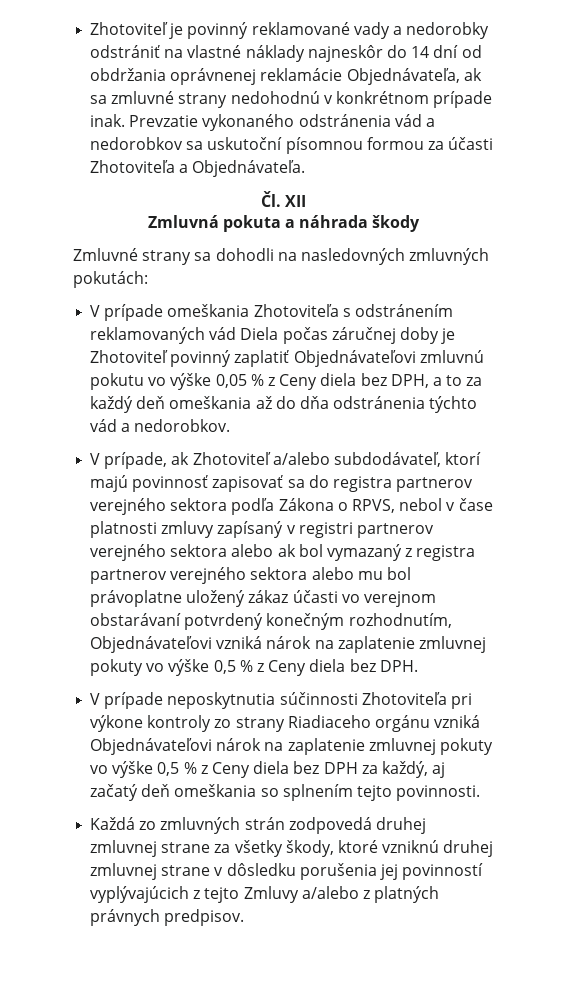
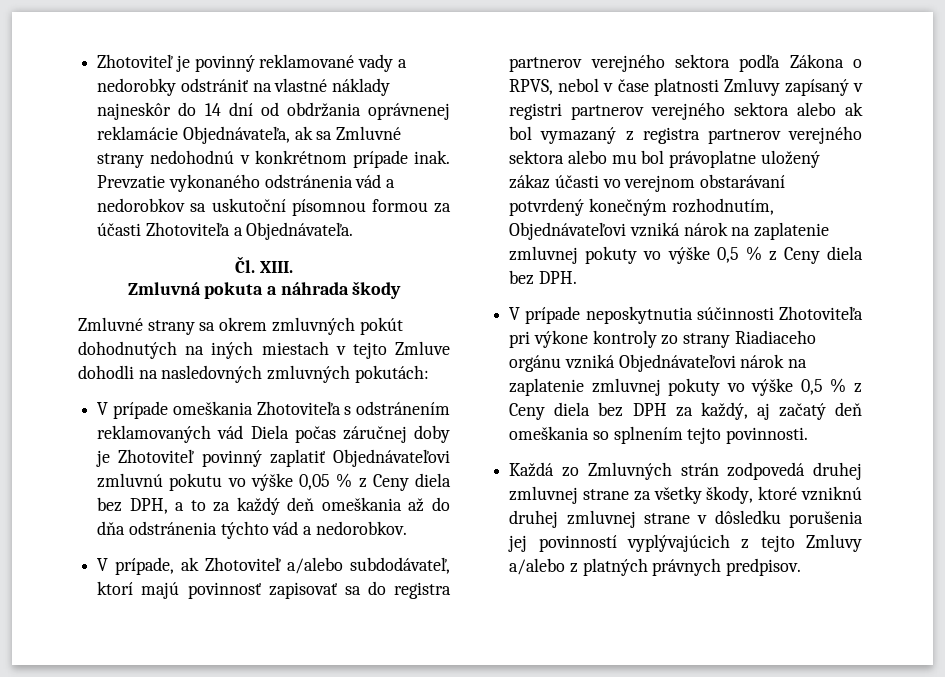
[111,91,175,104] zmluvné -> [336,126,402,140] Zmluvné
[285,195,307,207] XII -> [259,261,293,273] XIII.
(212, 256) none -> [219,317,403,335] [78,341,450,359] okrem zmluvných pokút dohodnutých na iných miestach v tejto Zmluve
[161,521,215,538] zmluvy -> [723,78,780,96] Zmluvy
[160,817,241,834] zmluvných -> [587,462,672,480] Zmluvných

